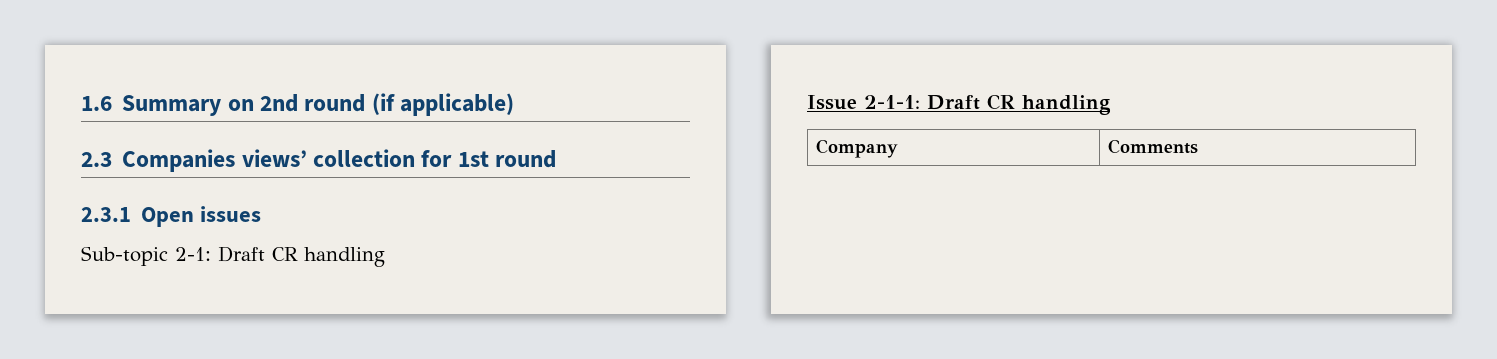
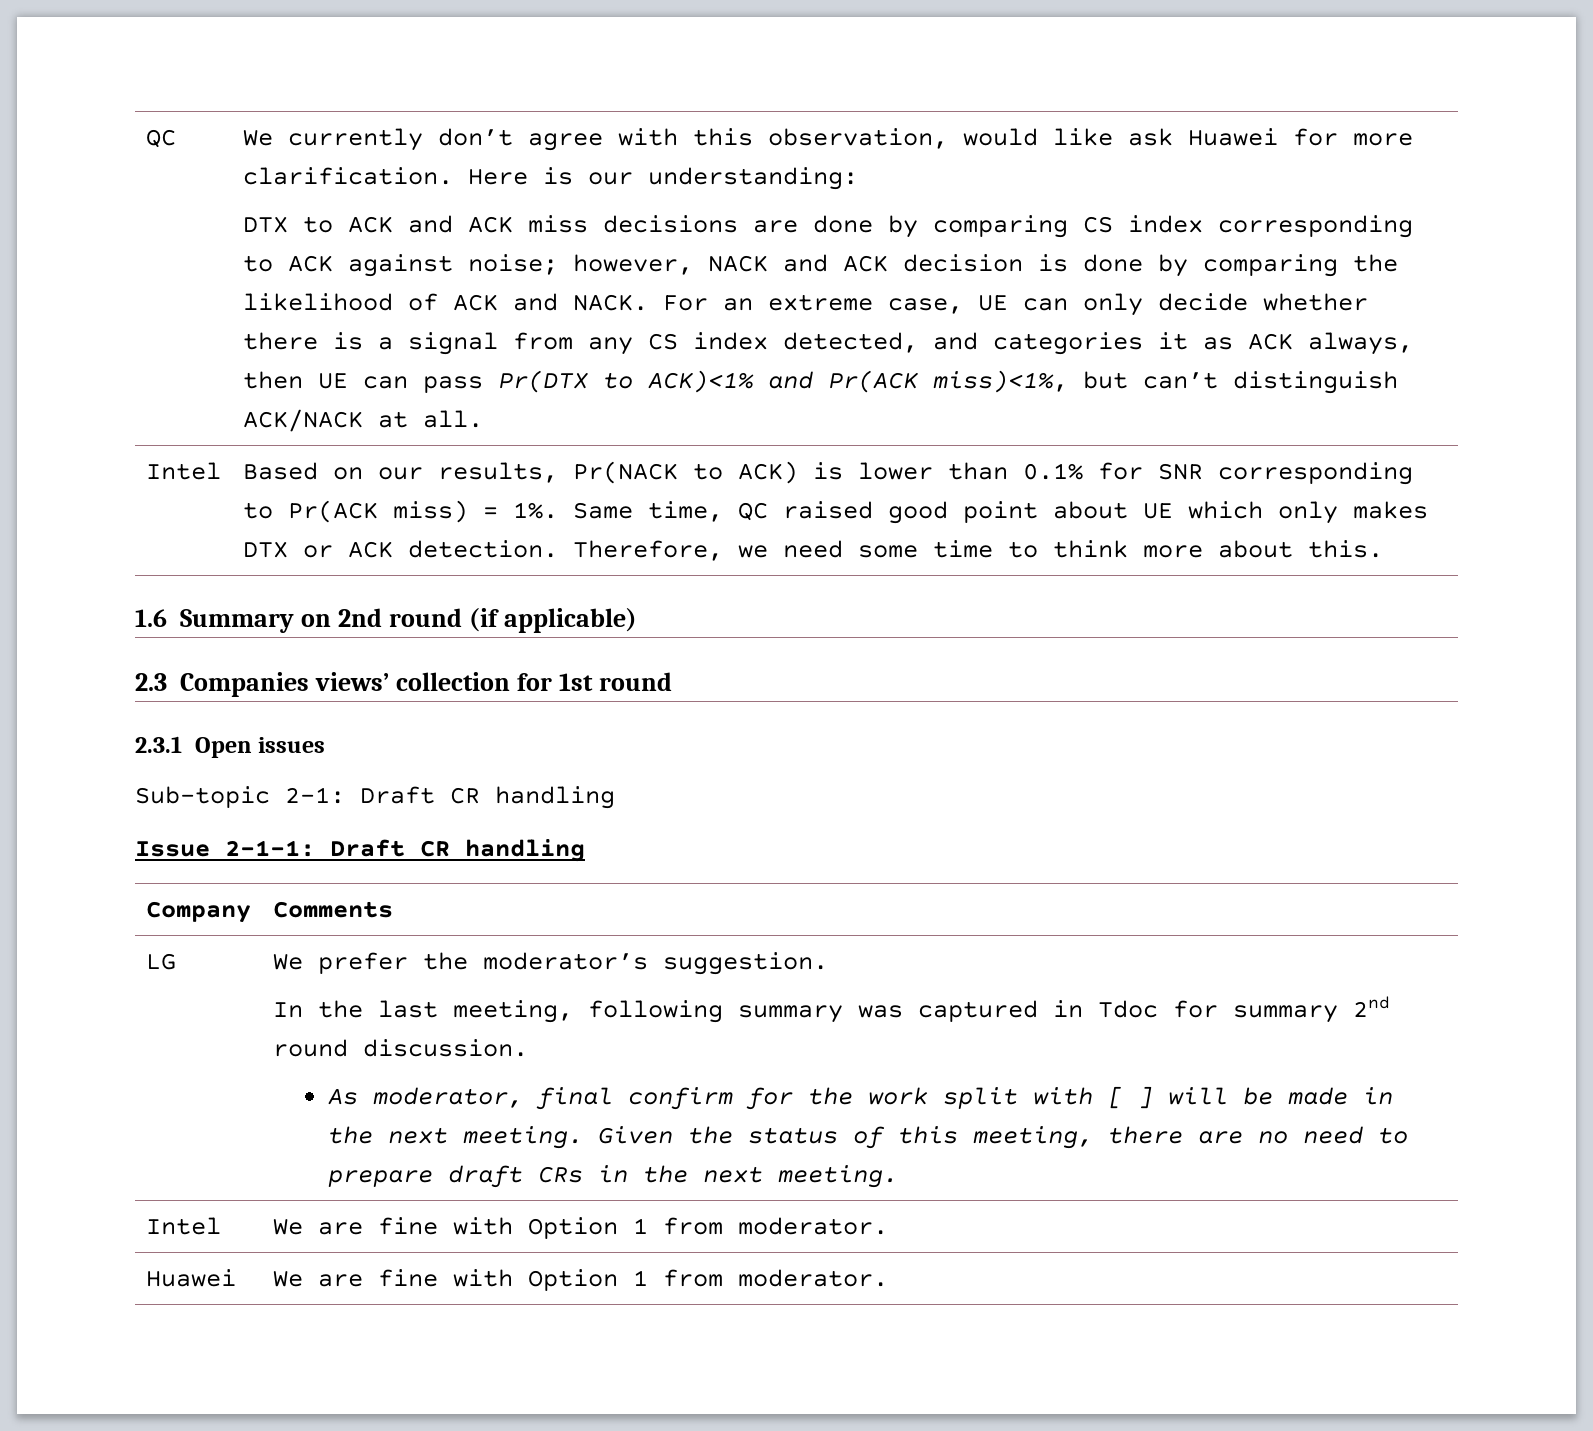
(81, 103) none -> [145,129,176,148] [242,128,1413,151] [242,167,858,190] [242,215,1413,238] [242,254,1398,277] [242,293,1368,316] [242,332,1413,355] [242,370,1398,394] [242,409,483,432] [145,462,221,480] [242,461,1413,485] [242,500,1428,524] [242,540,1383,561] QC | We currently don’t agree with this observation, would like ask Huawei for more clarification. Here is our understanding: // DTX to ACK and ACK miss decisions are done by comparing CS index corresponding to ACK against noise; however, NACK and ACK decision is done by comparing the likelihood of ACK and NACK. For an extreme case, UE can only decide whether there is a signal from any CS index detected, and categories it as ACK always, then UE can pass Pr(DTX to ACK)<1% and Pr(ACK miss)<1%, but can’t distinguish ACK/NACK at all. // Intel | Based on our results, Pr(NACK to ACK) is lower than 0.1% for SNR corresponding to Pr(ACK miss) = 1%. Same time, QC raised good point about UE which only makes DTX or ACK detection. Therefore, we need some time to think more about this. //
(1199, 146) none -> [145,953,176,970] [272,952,828,975] [272,996,1390,1023] [272,1039,528,1057] [327,1086,1393,1110] [327,1126,1408,1149] [327,1165,898,1188] [145,1217,221,1235] [272,1217,888,1239] [145,1269,236,1287] [272,1269,888,1291] // LG | We prefer the moderator’s suggestion. // In the last meeting, following summary was captured in Tdoc for summary 2nd round discussion. // As moderator, final confirm for the work split with [ ] will be made in the next meeting. Given the status of this meeting, there are no need to prepare draft CRs in the next meeting. // Intel | We are fine with Option 1 from moderator. // Huawei | We are fine with Option 1 from moderator.

